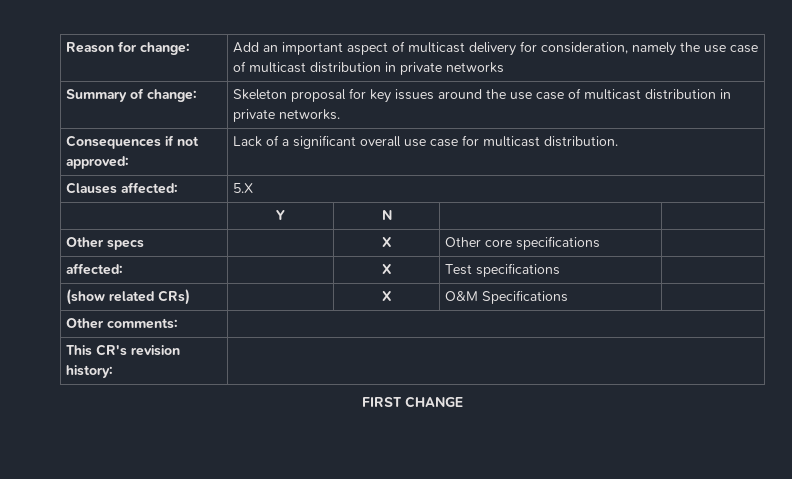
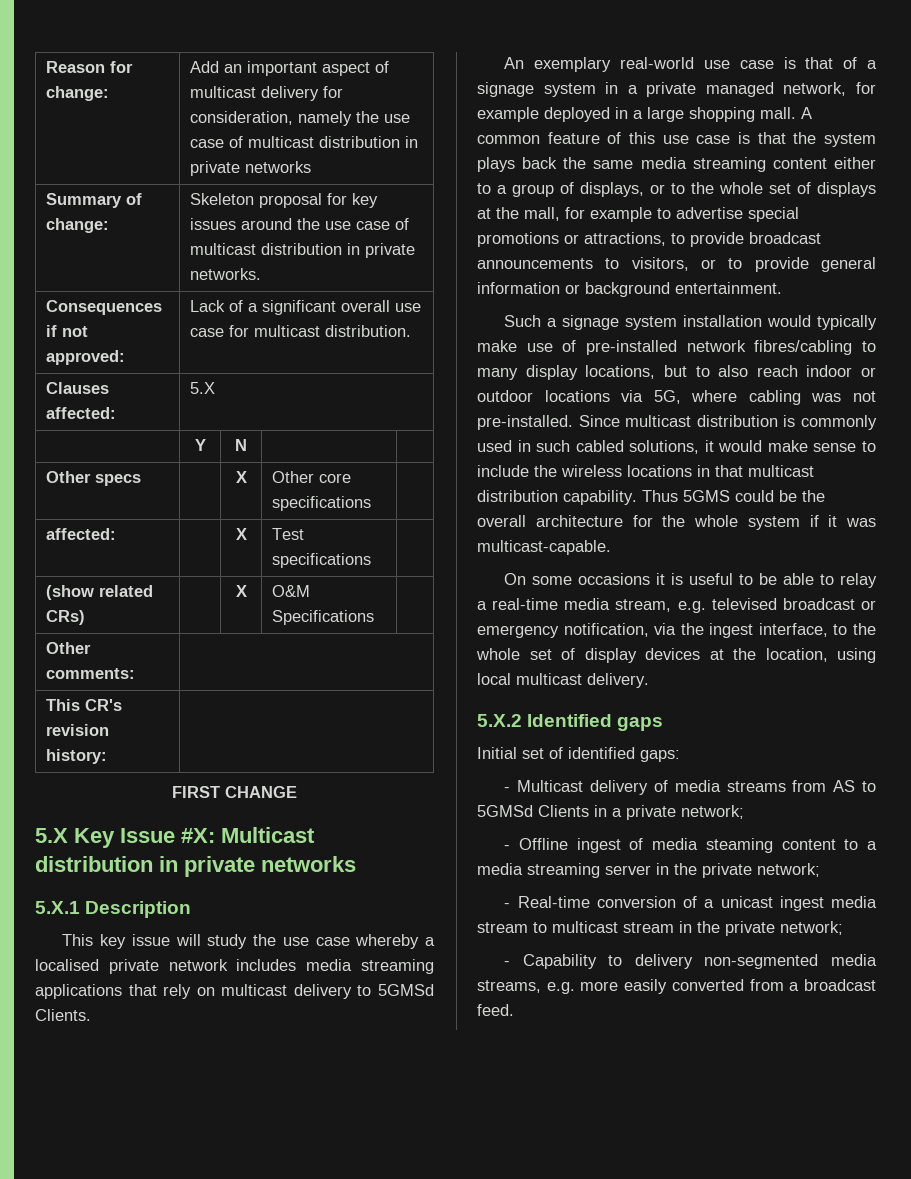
(463, 402) none -> [35,827,315,848] [35,856,356,877] [35,901,192,918] [62,934,436,949] [35,959,434,974] [35,984,434,999] [35,1009,91,1021] [504,57,877,72] [477,82,876,97] [477,107,812,122] [477,132,876,147] [477,157,876,172] [477,182,876,197] [477,207,799,222] [477,232,821,247] [477,257,876,272] [477,282,782,297] [504,315,877,330] [477,340,876,355] [477,365,876,380] [477,390,876,405] [477,415,877,430] [477,440,876,454] [477,465,814,477] [477,490,825,505] [477,515,876,530] [477,540,611,555] [504,573,878,588] [477,598,876,613] [477,623,876,638] [476,648,876,663] [477,673,649,688] [477,714,664,731] [477,747,680,762] [504,780,876,795] [477,805,744,820] [504,838,877,853] [477,863,820,878] [504,896,877,911] [477,921,843,936] [504,954,877,969] [477,979,876,994] [477,1004,514,1016] // 5.X Key Issue #X: Multicast distribution in private networks // 5.X.1 Description // This key issue will study the use case whereby a localised private network includes media streaming applications that rely on multicast delivery to 5GMSd Clients. // An exemplary real-world use case is that of a signage system in a private managed network, for example deployed in a large shopping mall. A common feature of this use case is that the system plays back the same media streaming content either to a group of displays, or to the whole set of displays at the mall, for example to advertise special promotions or attractions, to provide broadcast announcements to visitors, or to provide general information or background entertainment. // Such a signage system installation would typically make use of pre-installed network fibres/cabling to many display locations, but to also reach indoor or outdoor locations via 5G, where cabling was not pre-installed. Since multicast distribution is commonly used in such cabled solutions, it would make sense to include the wireless locations in that multicast distribution capability. Thus 5GMS could be the overall architecture for the whole system if it was multicast-capable. // On some occasions it is useful to be able to relay a real-time media stream, e.g. televised broadcast or emergency notification, via the ingest interface, to the whole set of display devices at the location, using local multicast delivery. // 5.X.2 Identified gaps // Initial set of identified gaps: // - Multicast delivery of media streams from AS to 5GMSd Clients in a private network; // - Offline ingest of media steaming content to a media streaming server in the private network; // - Real-time conversion of a unicast ingest media stream to multicast stream in the private network; // - Capability to delivery non-segmented media streams, e.g. more easily converted from a broadcast feed.

